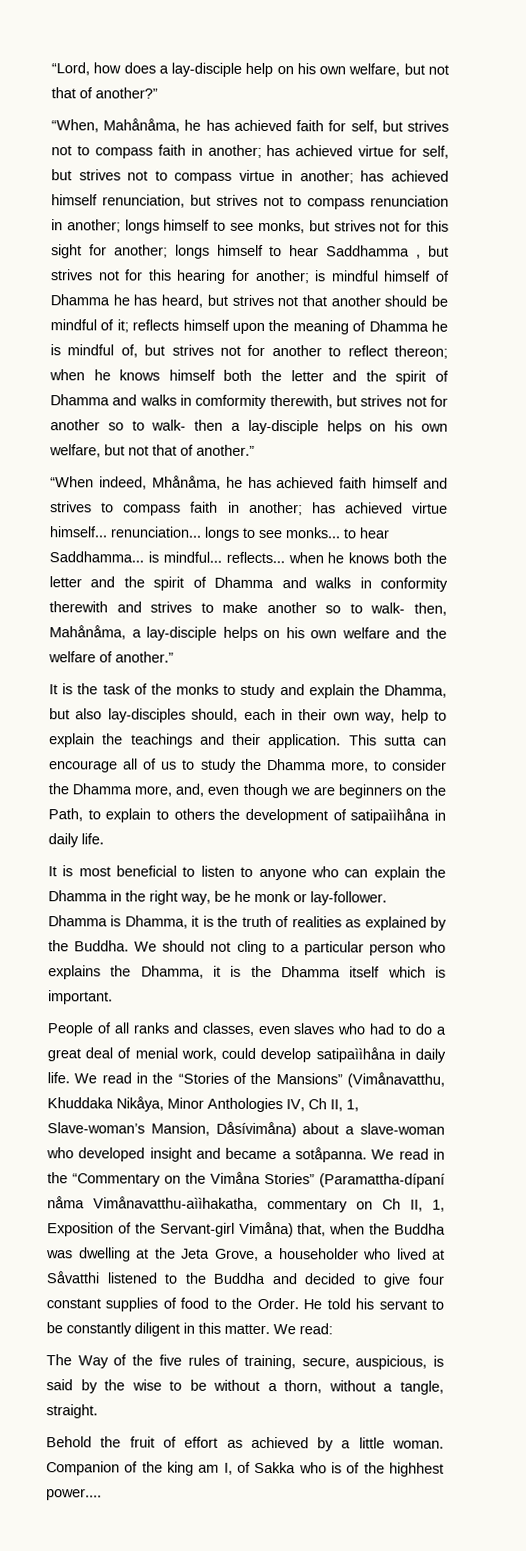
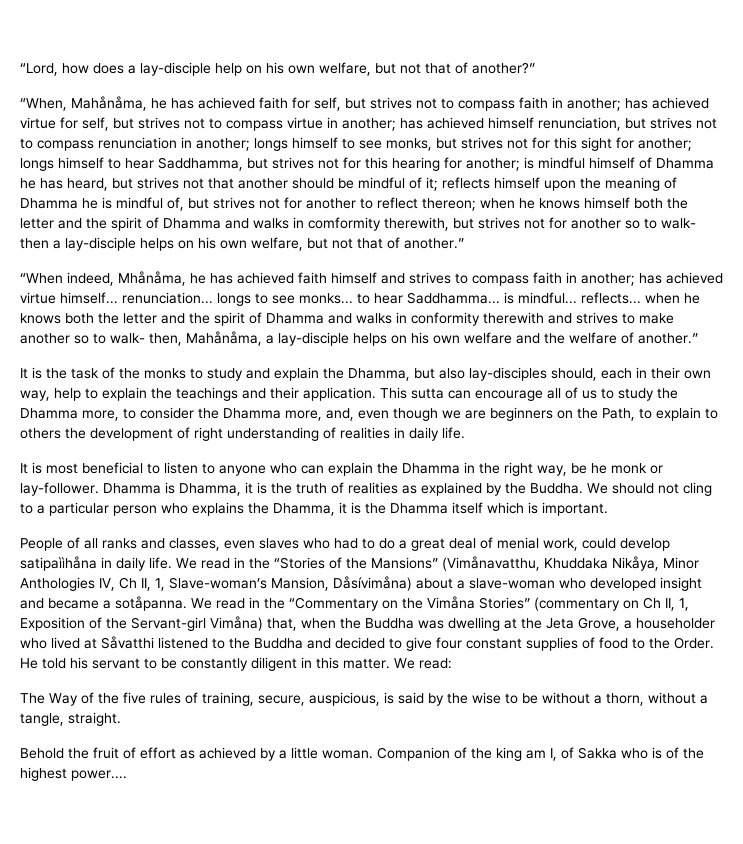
[326,245,422,259] Saddhamma , -> [158,157,243,171] Saddhamma,
[350,808,431,824] satipaììhåna -> [194,427,390,441] right understanding of realities
[319,1173,445,1188] [47,1196,348,1213] (Paramattha-dípaní nåma Vimånavatthu-aììhakatha, commentary -> [534,597,620,611] (commentary
[389,1462,444,1477] highhest -> [20,767,67,781] highest

